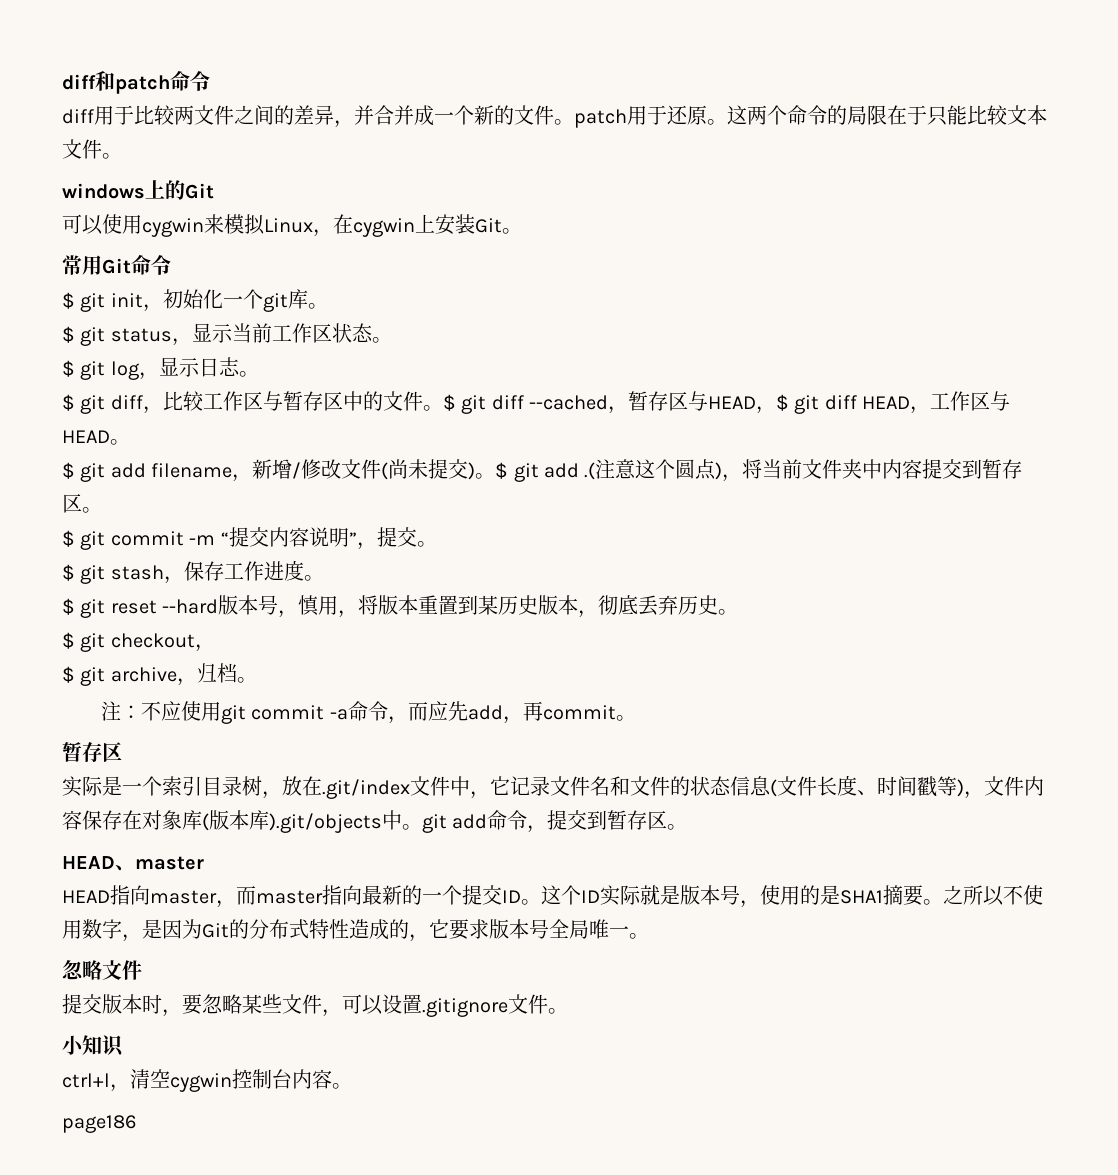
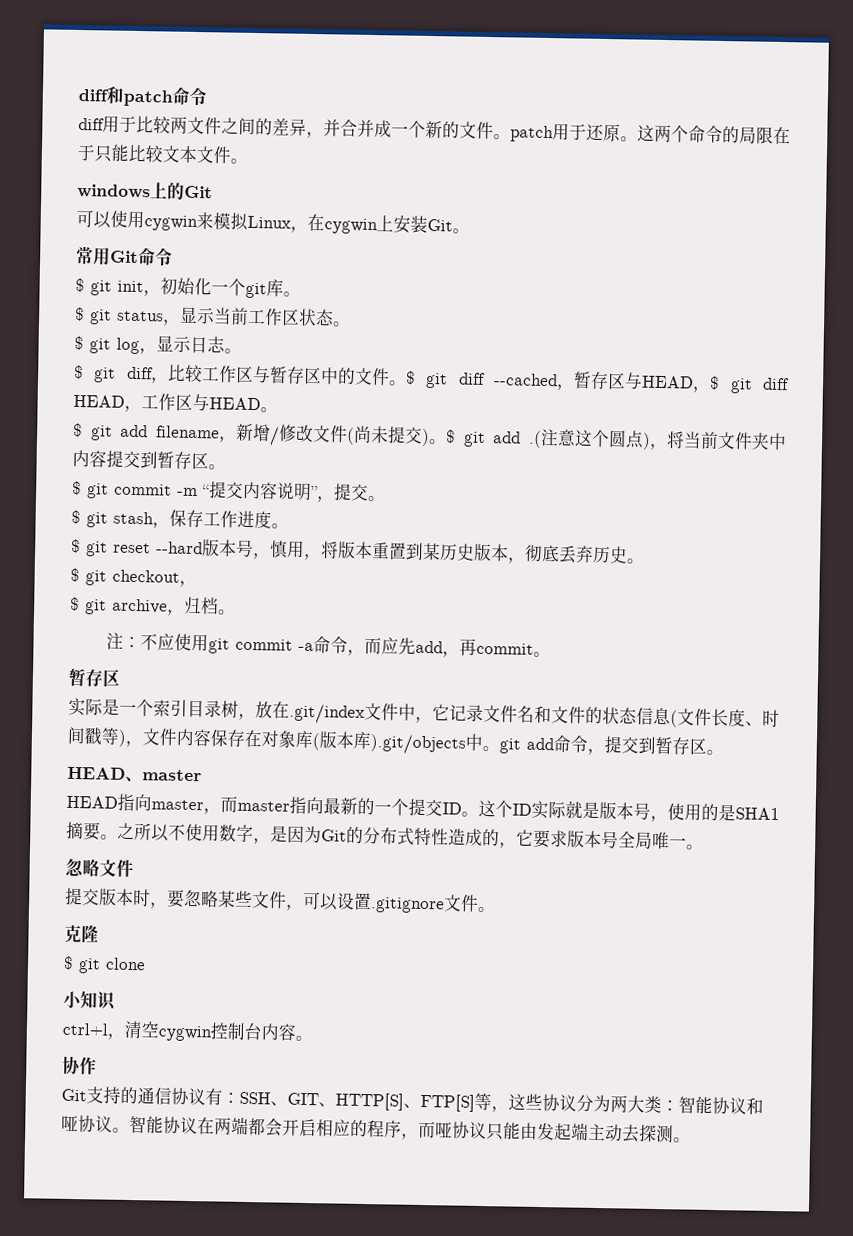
(568, 1011) none -> [64,924,99,944] [63,955,146,974] // 克隆 // $ git clone
[62,1115,136,1133] page186 -> [62,1055,97,1075] [61,1086,764,1115] [61,1114,691,1143] 协作 // Git支持的通信协议有：SSH、GIT、HTTP[S]、FTP[S]等，这些协议分为两大类：智能协议和哑协议。智能协议在两端都会开启相应的程序，而哑协议只能由发起端主动去探测。

